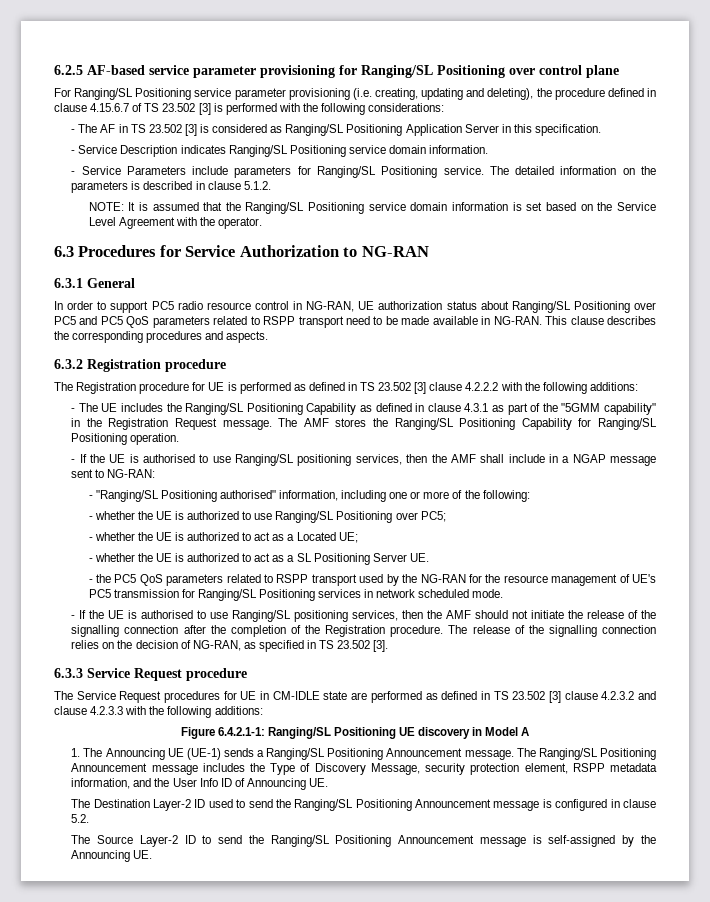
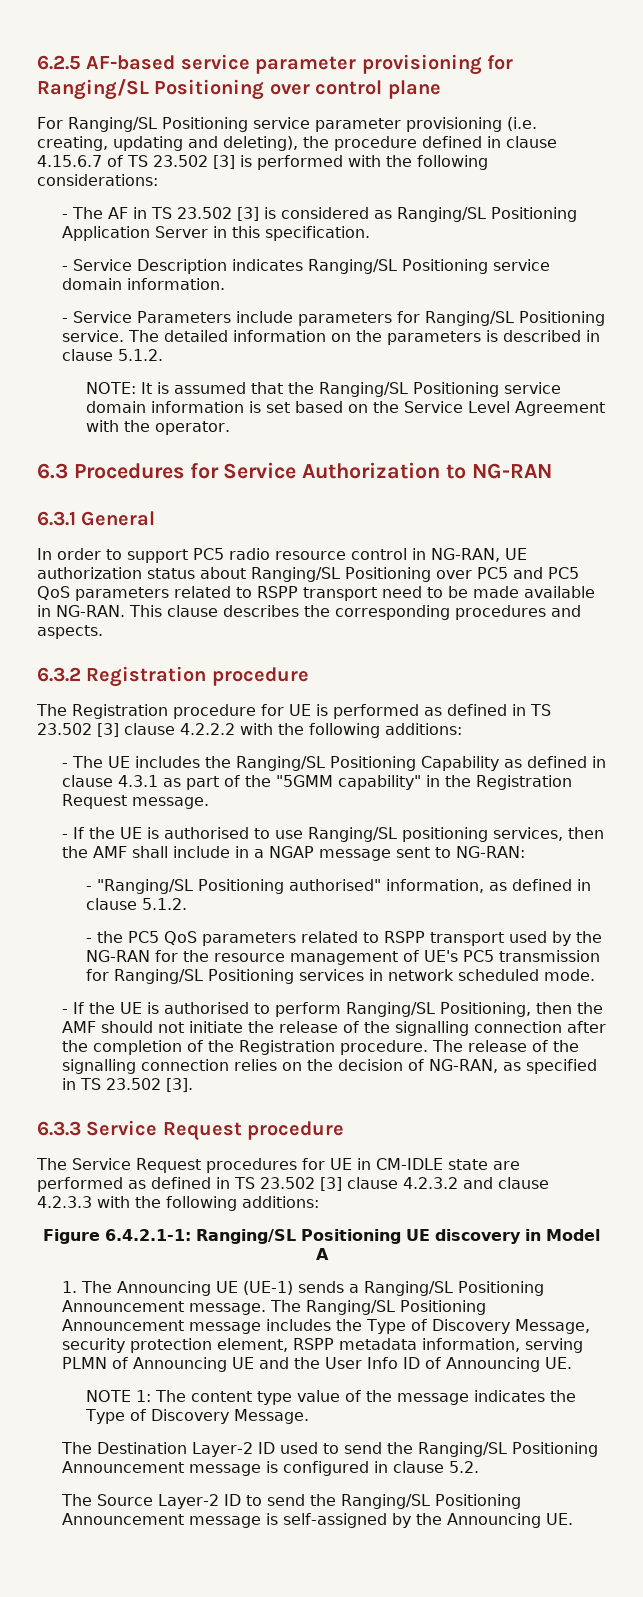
[278,418,657,430] [71,433,180,445] The AMF stores the Ranging/SL Positioning Capability for Ranging/SL Positioning operation. -> (209, 803) none
[341,490,530,502] [88,511,446,523] [88,532,358,543] [88,553,429,565] including one or more of the following: // - whether the UE is authorized to use Ranging/SL Positioning over PC5; // - whether the UE is authorized to act as a Located UE; // - whether the UE is authorized to act as a SL Positioning Server UE. -> [489,879,592,891] [86,898,188,910] as defined in clause 5.1.2.
[210,610,399,622] use Ranging/SL positioning services, -> [274,1002,531,1017] perform Ranging/SL Positioning,
(131, 783) none -> [524,1338,583,1353] [61,1357,254,1372] serving PLMN of Announcing UE
(329, 782) none -> [86,1390,577,1405] [85,1409,310,1424] // NOTE 1: The content type value of the message indicates the Type of Discovery Message.

